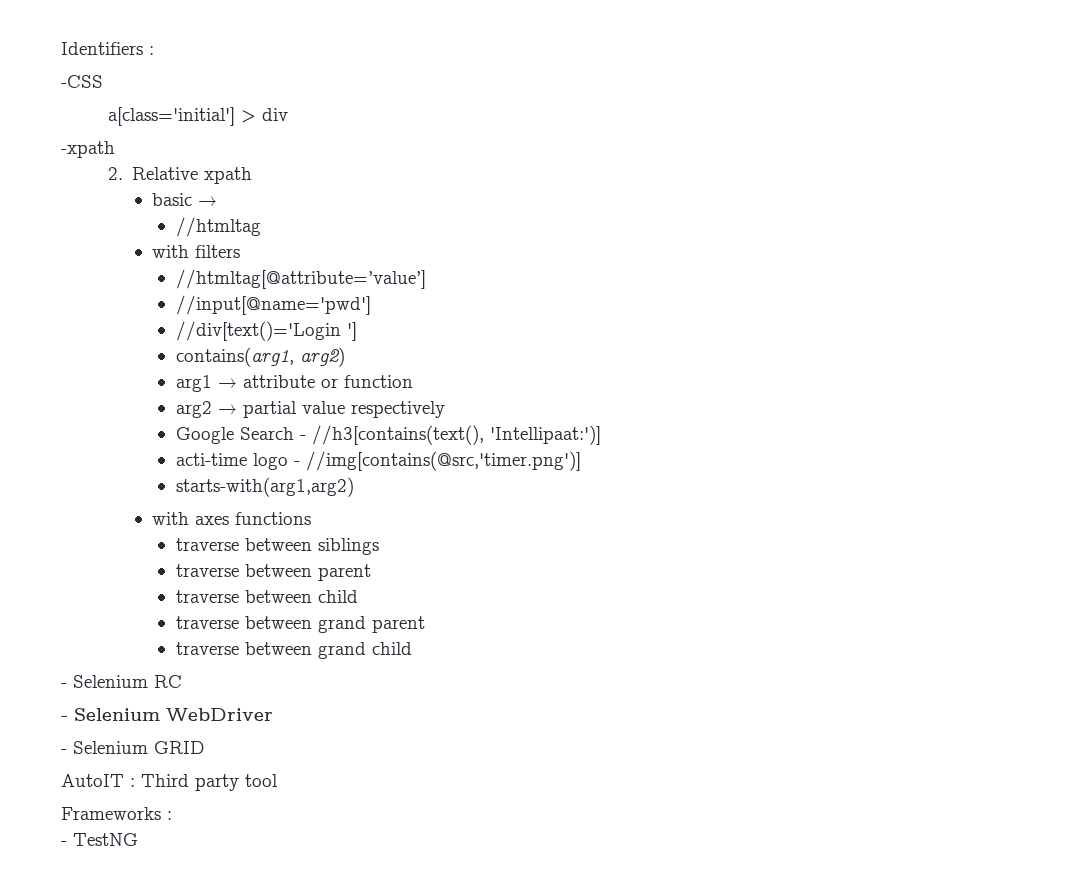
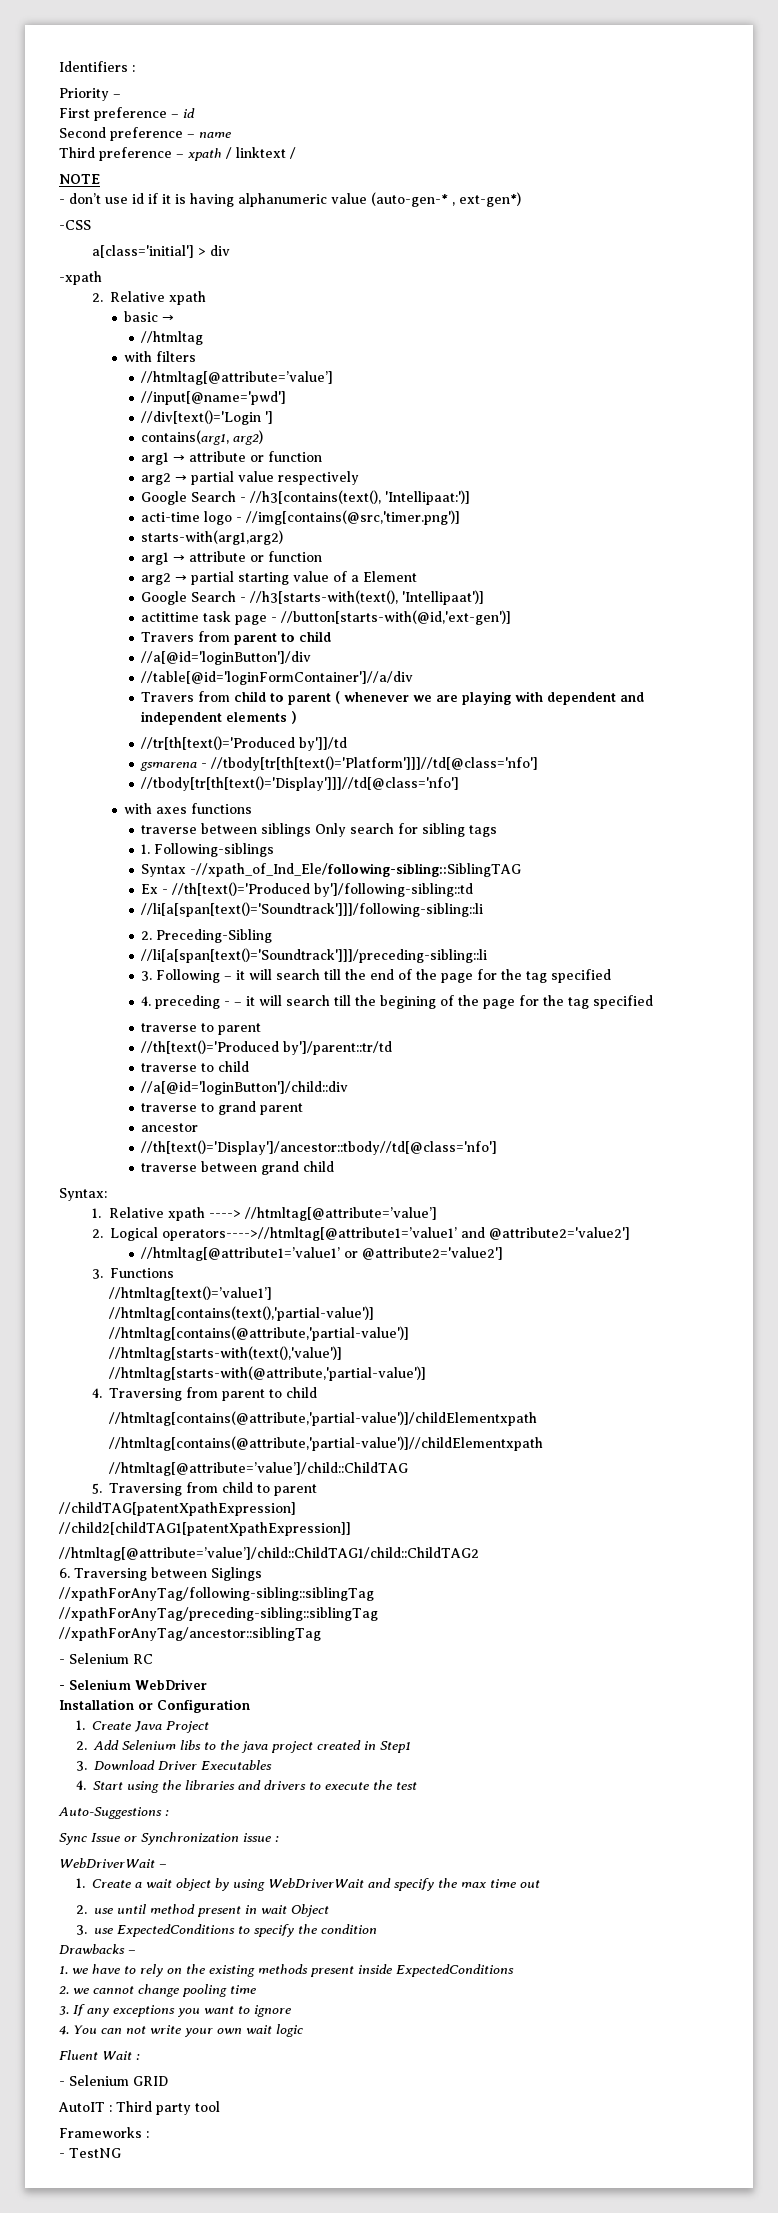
(154, 50) none -> [59,88,121,101] [59,107,195,121] [59,127,231,141] [59,147,296,161] [59,174,100,184] [59,192,521,207] // Priority – // First preference – id // Second preference – name // Third preference – xpath / linktext / // NOTE // - don’t use id if it is having alphanumeric value (auto-gen-* , ext-gen*)
(354, 487) none -> [141,551,323,565] [141,571,418,585] [141,590,485,605] [141,610,512,625] [141,631,332,645] [141,651,312,665] [141,671,414,685] [141,691,645,705] [141,711,298,725] [141,736,348,751] [140,756,539,771] [141,776,460,791] // arg1 → attribute or function // arg2 → partial starting value of a Element // Google Search - //h3[starts-with(text(), 'Intellipaat')] // actittime task page - //button[starts-with(@id,'ext-gen')] // Travers from parent to child // //a[@id='loginButton']/div // //table[@id='loginFormContainer']//a/div // Travers from child to parent ( whenever we are playing with dependent and independent elements ) // //tr[th[text()='Produced by']]/td // gsmarena - //tbody[tr[th[text()='Platform']]]//td[@class='nfo'] // //tbody[tr[th[text()='Display']]]//td[@class='nfo']
[175,564,371,581] [175,590,358,603] [175,616,312,629] // traverse between parent // traverse between child // traverse between -> [315,823,498,837] [141,843,275,857] [141,863,522,877] [141,882,474,897] [141,902,484,917] [141,929,273,943] [141,948,488,963] [141,969,612,983] [141,995,654,1009] [141,1023,262,1035] [141,1040,393,1055] [141,1061,250,1072] [141,1081,349,1095] [141,1103,215,1112] Only search for sibling tags // 1. Following-siblings // Syntax -//xpath_of_Ind_Ele/following-sibling::SiblingTAG // Ex - //th[text()='Produced by']/following-sibling::td // //li[a[span[text()='Soundtrack']]]/following-sibling::li // 2. Preceding-Sibling // //li[a[span[text()='Soundtrack']]]/preceding-sibling::li // 3. Following – it will search till the end of the page for the tag specified // 4. preceding - – it will search till the begining of the page for the tag specified // traverse to parent // //th[text()='Produced by']/parent::tr/td // traverse to child // //a[@id='loginButton']/child::div // traverse to
(425, 624) none -> [141,1123,199,1132] [141,1140,498,1155] // ancestor // //th[text()='Display']/ancestor::tbody//td[@class='nfo']
(412, 648) none -> [59,1188,107,1201] [92,1207,438,1221] [92,1227,631,1241] [141,1247,504,1261] [92,1268,175,1279] [109,1286,273,1301] [109,1306,375,1321] [109,1326,410,1341] [109,1346,343,1361] [109,1366,427,1381] [92,1387,318,1401] [109,1411,538,1426] [109,1436,544,1451] [109,1462,409,1476] [92,1482,318,1496] [59,1502,296,1516] [59,1522,351,1536] [59,1547,479,1561] [59,1567,262,1581] [59,1587,374,1601] [59,1607,378,1621] [59,1627,321,1641] // Syntax: // 1. Relative xpath ----> //htmltag[@attribute=’value’] // 2. Logical operators---->//htmltag[@attribute1=’value1’ and @attribute2='value2'] // //htmltag[@attribute1=’value1’ or @attribute2='value2'] // 3. Functions // //htmltag[text()=’value1’] // //htmltag[contains(text(),'partial-value')] // //htmltag[contains(@attribute,'partial-value')] // //htmltag[starts-with(text(),'value')] // //htmltag[starts-with(@attribute,'partial-value')] // 4. Traversing from parent to child // //htmltag[contains(@attribute,'partial-value')]/childElementxpath // //htmltag[contains(@attribute,'partial-value')]//childElementxpath // //htmltag[@attribute=’value’]/child::ChildTAG // 5. Traversing from child to parent // //childTAG[patentXpathExpression] // //child2[childTAG1[patentXpathExpression]] // //htmltag[@attribute=’value’]/child::ChildTAG1/child::ChildTAG2 // 6. Traversing between Siglings // //xpathForAnyTag/following-sibling::siblingTag // //xpathForAnyTag/preceding-sibling::siblingTag // //xpathForAnyTag/ancestor::siblingTag
(273, 714) none -> [59,1699,250,1713] [75,1720,210,1733] [75,1740,411,1753] [75,1760,272,1771] [75,1780,417,1793] [58,1807,169,1819] [59,1832,279,1845] [59,1858,167,1868] [75,1878,541,1891] [75,1904,329,1917] [75,1924,377,1937] [59,1944,136,1954] [59,1964,514,1977] [59,1984,256,1997] [59,2004,291,2017] [59,2024,303,2037] [59,2050,140,2060] // Installation or Configuration // 1. Create Java Project // 2. Add Selenium libs to the java project created in Step1 // 3. Download Driver Executables // 4. Start using the libraries and drivers to execute the test // Auto-Suggestions : // Sync Issue or Synchronization issue : // WebDriverWait – // 1. Create a wait object by using WebDriverWait and specify the max time out // 2. use until method present in wait Object // 3. use ExpectedConditions to specify the condition // Drawbacks – // 1. we have to rely on the existing methods present inside ExpectedConditions // 2. we cannot change pooling time // 3. If any exceptions you want to ignore // 4. You can not write your own wait logic // Fluent Wait :

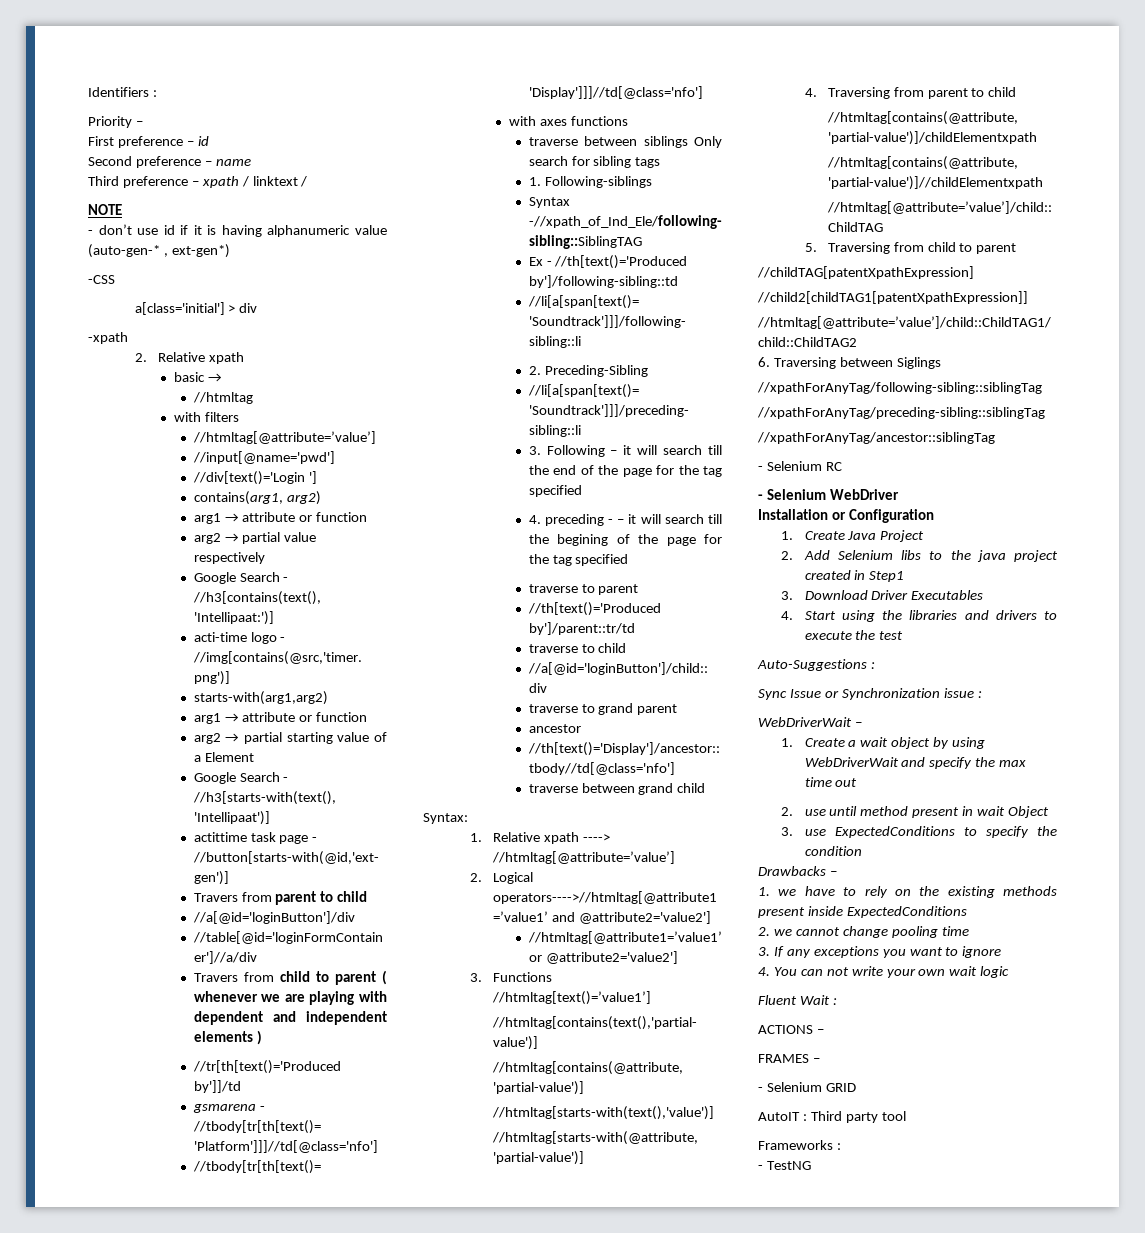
(140, 2057) none -> [758,1025,824,1034] [758,1054,820,1063] // ACTIONS – // FRAMES –

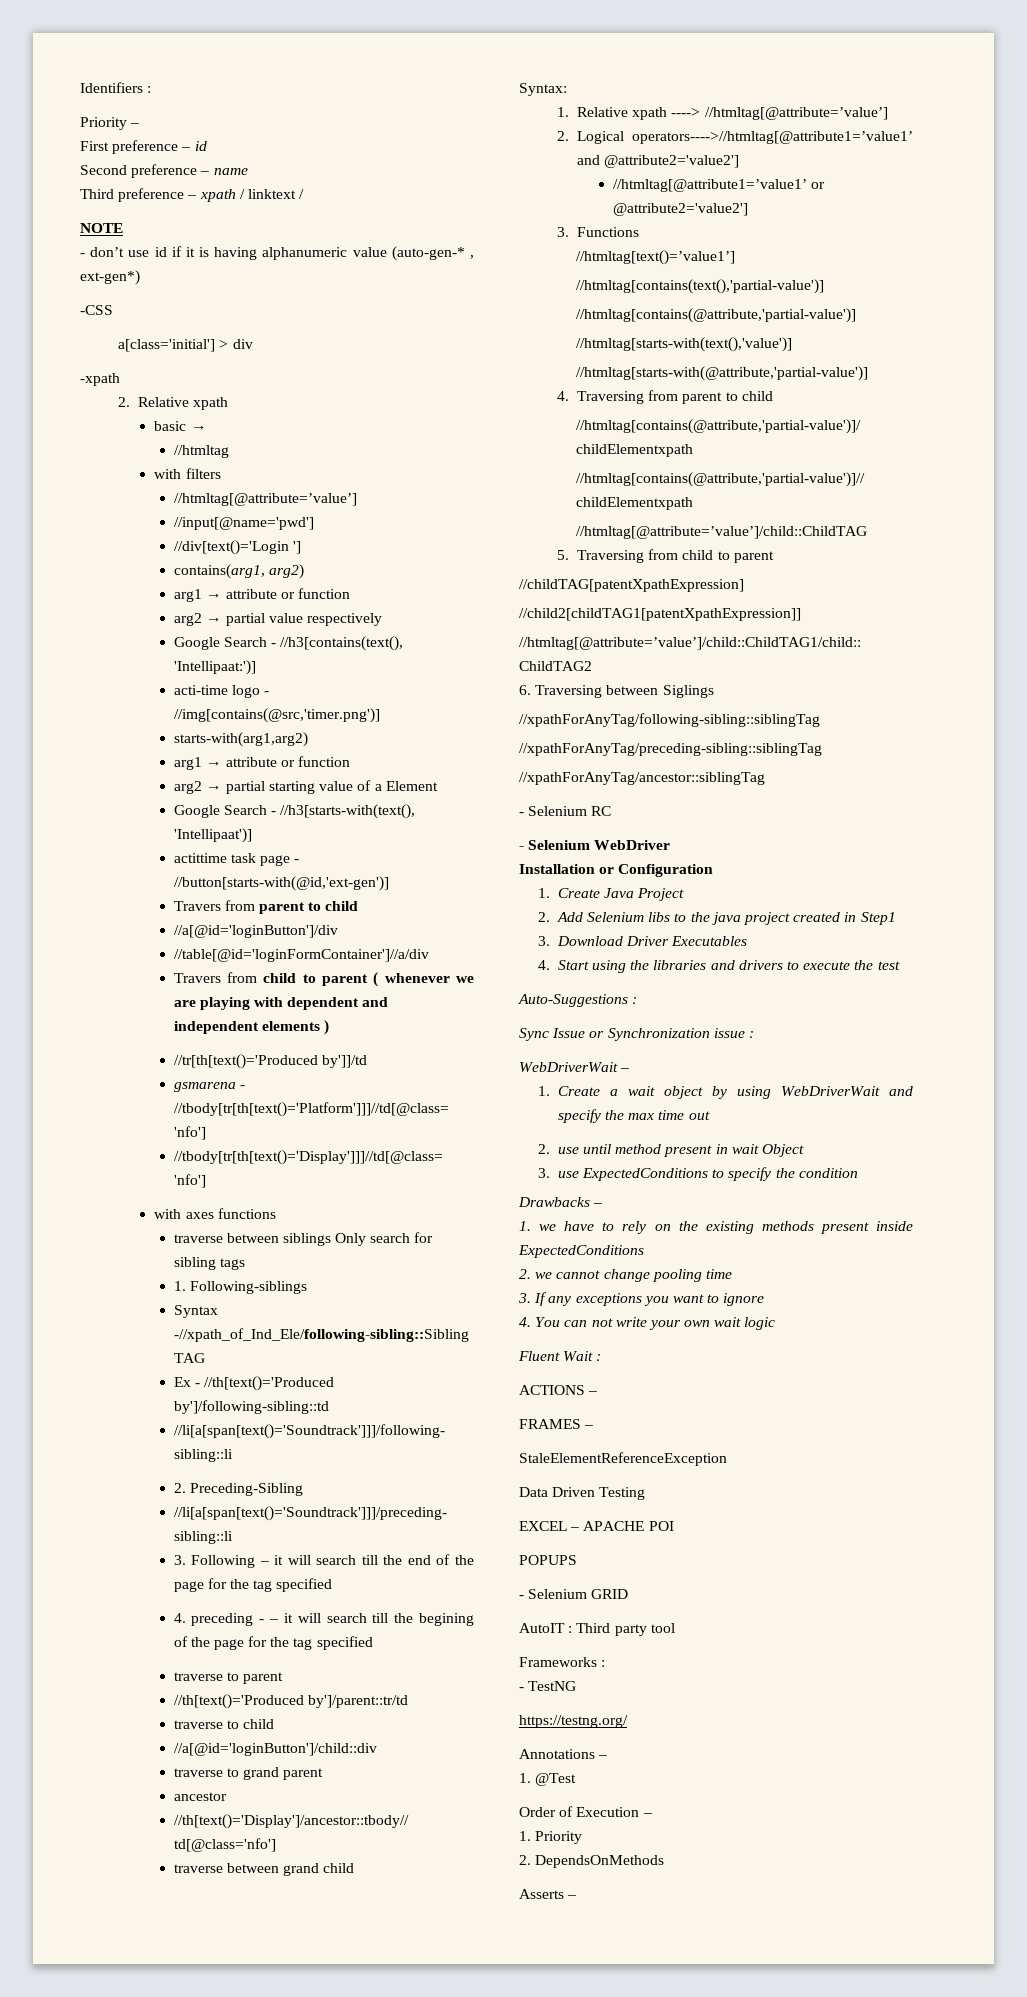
(820, 1060) none -> [519,1452,727,1466] [519,1487,646,1500] [519,1521,674,1531] [519,1555,577,1565] // StaleElementReferenceException // Data Driven Testing // EXCEL – APACHE POI // POPUPS
(811, 1165) none -> [519,1715,628,1728] [519,1749,608,1759] [519,1773,577,1786] [519,1806,652,1817] [519,1831,583,1844] [519,1855,665,1868] [519,1889,577,1899] // https://testng.org/ // Annotations – // 1. @Test // Order of Execution – // 1. Priority // 2. DependsOnMethods // Asserts –

